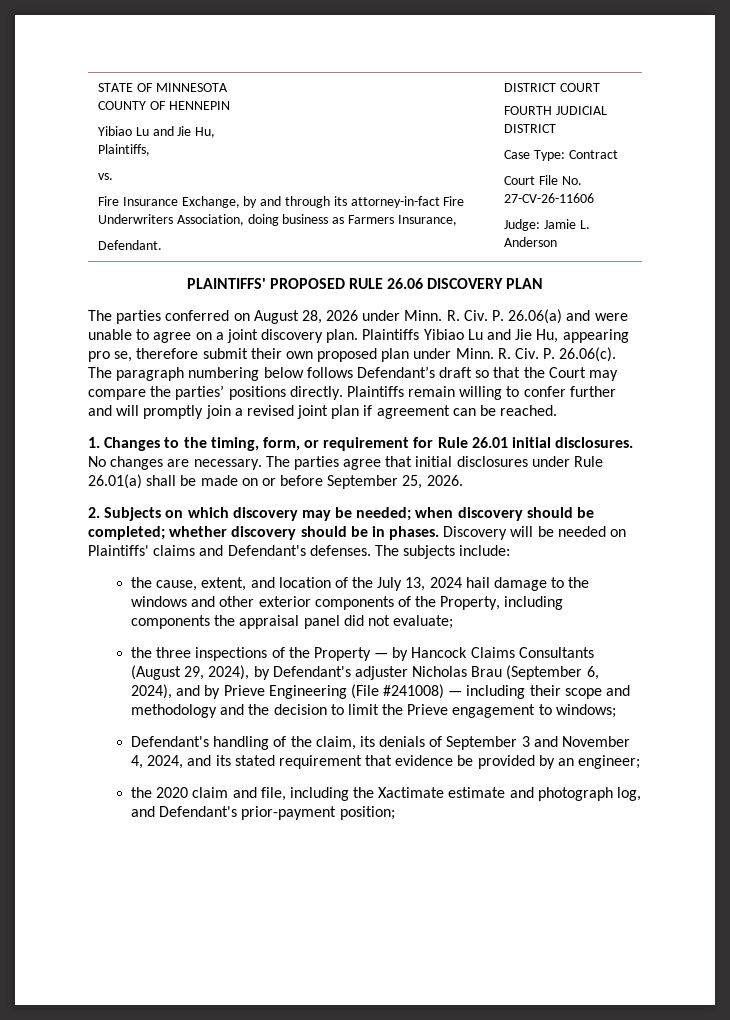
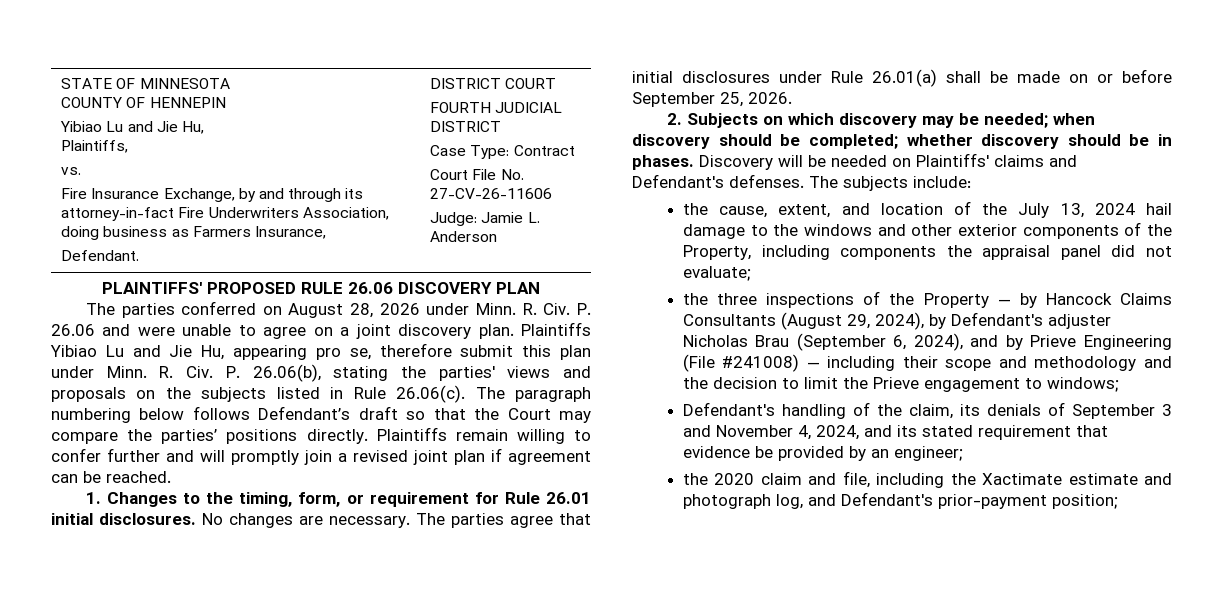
[508,309,563,324] 26.06(a) -> [51,324,95,336] 26.06
[250,348,378,362] their own proposed -> [522,345,552,357] this
(556, 353) none -> [252,364,591,382] [51,387,386,402] 26.06(b), stating the parties' views and proposals on the subjects listed in Rule

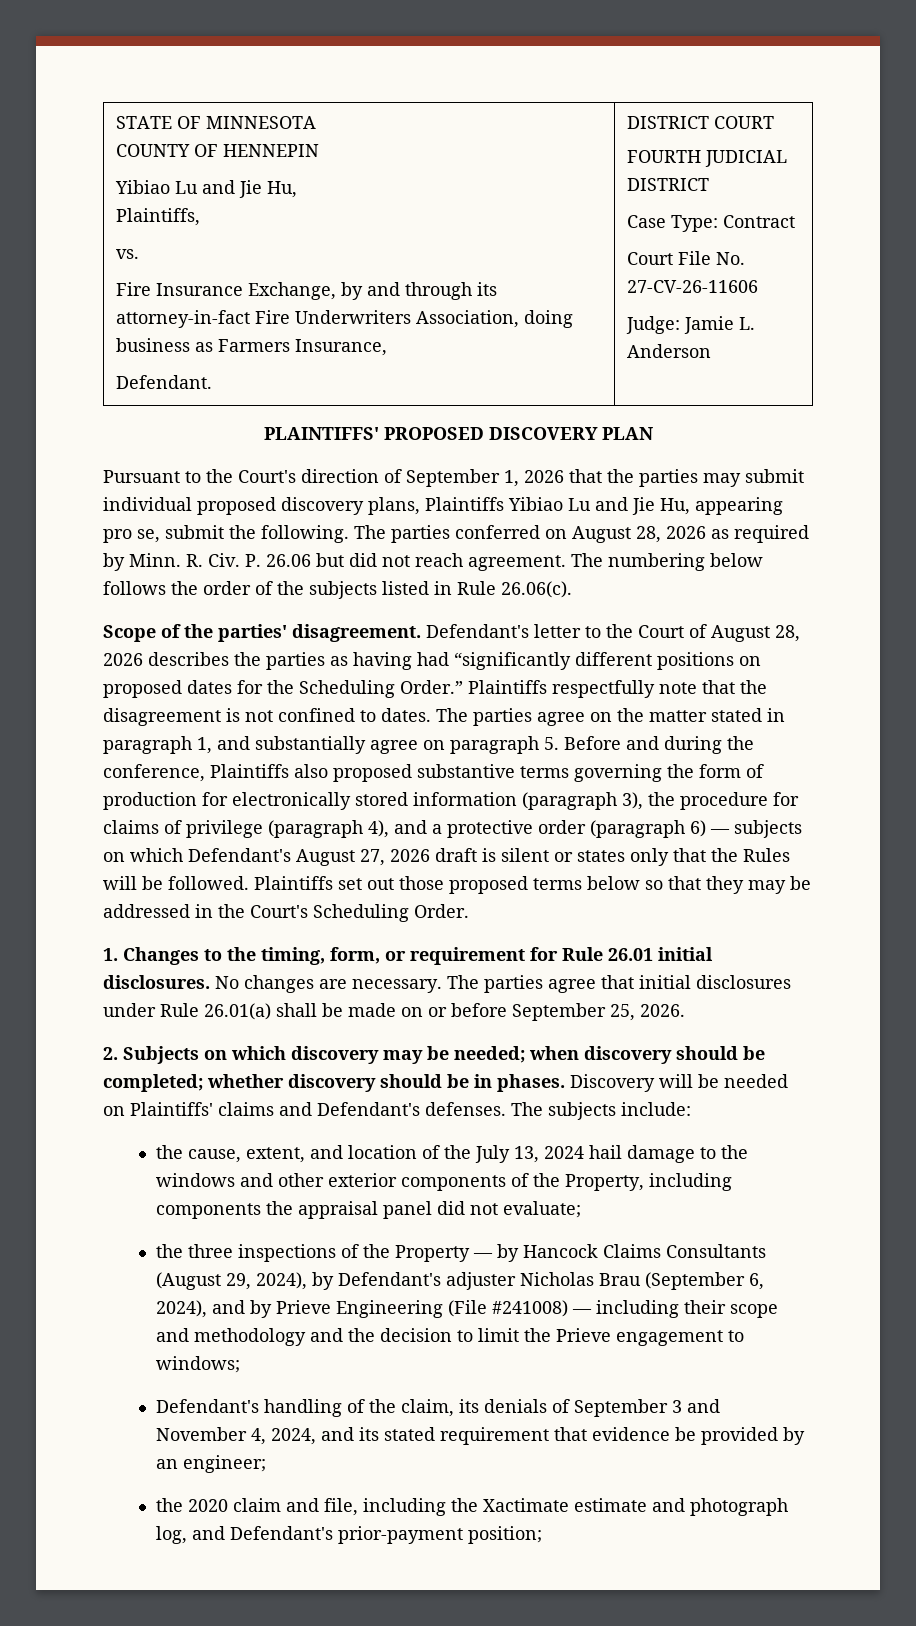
[301,282,393,294] RULE 26.06 -> (484, 433) none
[85,301,591,318] [51,324,514,339] The parties conferred on August 28, 2026 under Minn. R. Civ. P. 26.06 and were unable to agree on a joint discovery plan. -> [103,469,804,487] [103,497,420,515] Pursuant to the Court's direction of September 1, 2026 that the parties may submit individual proposed discovery plans,
[379,343,591,360] [51,364,591,382] [51,387,156,402] therefore submit this plan under Minn. R. Civ. P. 26.06(b), stating the parties' views and proposals on -> [165,525,809,543] [103,553,763,571] [103,581,273,595] submit the following. The parties conferred on August 28, 2026 as required by Minn. R. Civ. P. 26.06 but did not reach agreement. The numbering below follows the order of
[475,387,592,402] [51,406,592,423] [51,427,591,444] [51,448,591,465] [51,471,171,483] The paragraph numbering below follows Defendant’s draft so that the Court may compare the parties’ positions directly. Plaintiffs remain willing to confer further and will promptly join a revised joint plan if agreement can be reached. -> [103,624,800,642] [103,652,761,670] [103,680,767,698] [103,708,785,726] [103,736,754,754] [103,764,764,782] [103,792,799,810] [103,820,802,838] [103,848,790,866] [103,876,811,894] [103,904,469,922] // Scope of the parties' disagreement. Defendant's letter to the Court of August 28, 2026 describes the parties as having had “significantly different positions on proposed dates for the Scheduling Order.” Plaintiffs respectfully note that the disagreement is not confined to dates. The parties agree on the matter stated in paragraph 1, and substantially agree on paragraph 5. Before and during the conference, Plaintiffs also proposed substantive terms governing the form of production for electronically stored information (paragraph 3), the procedure for claims of privilege (paragraph 4), and a protective order (paragraph 6) — subjects on which Defendant's August 27, 2026 draft is silent or states only that the Rules will be followed. Plaintiffs set out those proposed terms below so that they may be addressed in the Court's Scheduling Order.

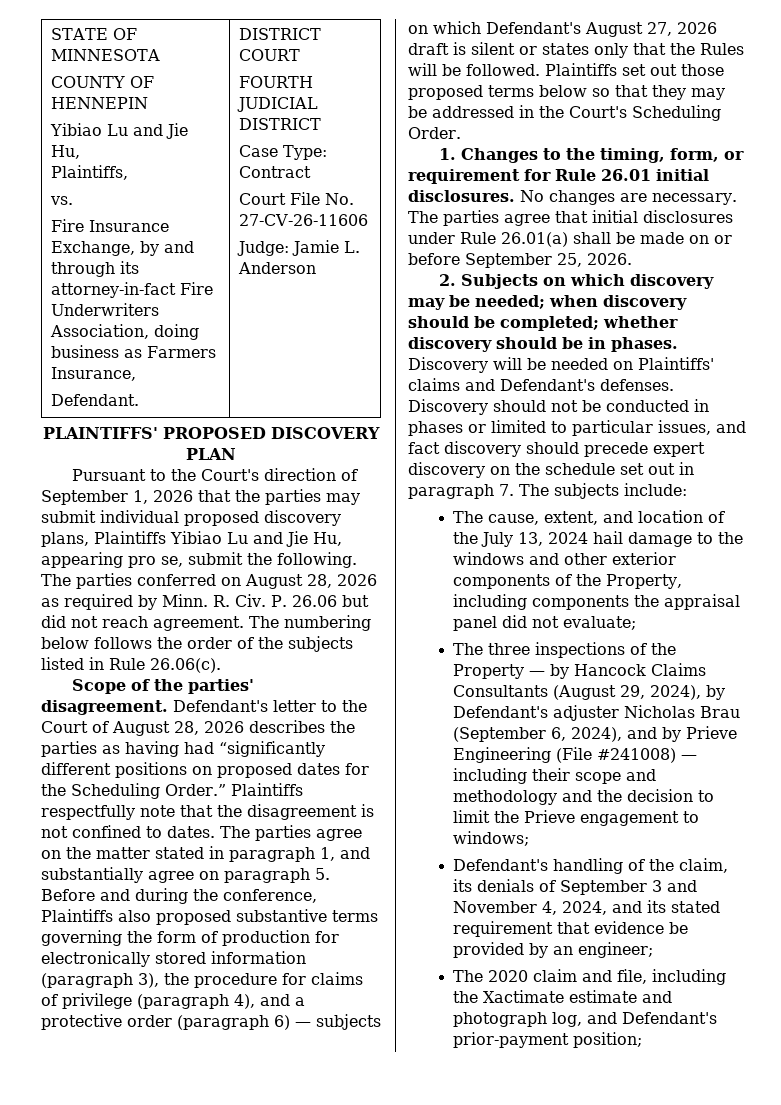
(506, 1109) none -> [408,399,709,415] [408,420,746,436] [408,441,705,457] [408,462,694,478] [408,484,514,499] Discovery should not be conducted in phases or limited to particular issues, and fact discovery should precede expert discovery on the schedule set out in paragraph 7.
[155,1145,183,1159] the -> [453,511,484,523] The
[155,1244,183,1258] the -> [453,643,484,655] The
[155,1498,183,1512] the -> [453,970,484,982] The

